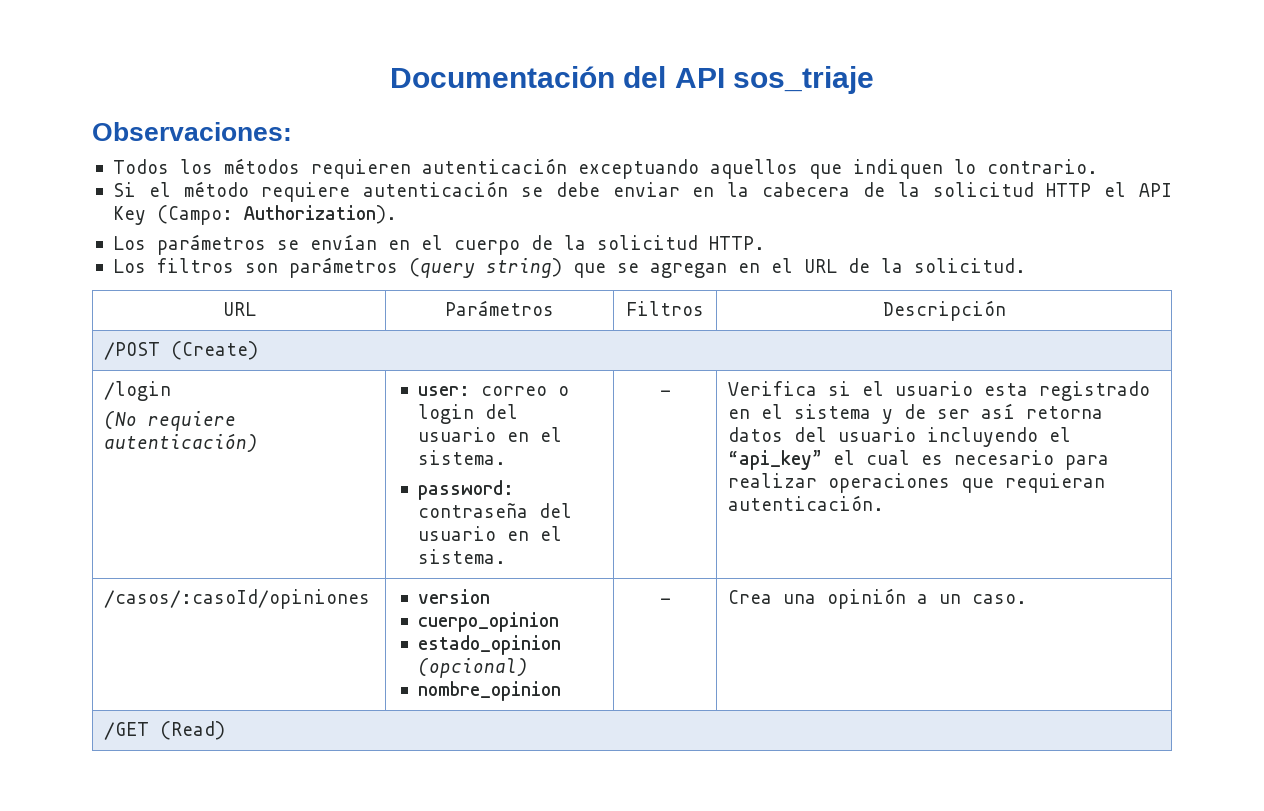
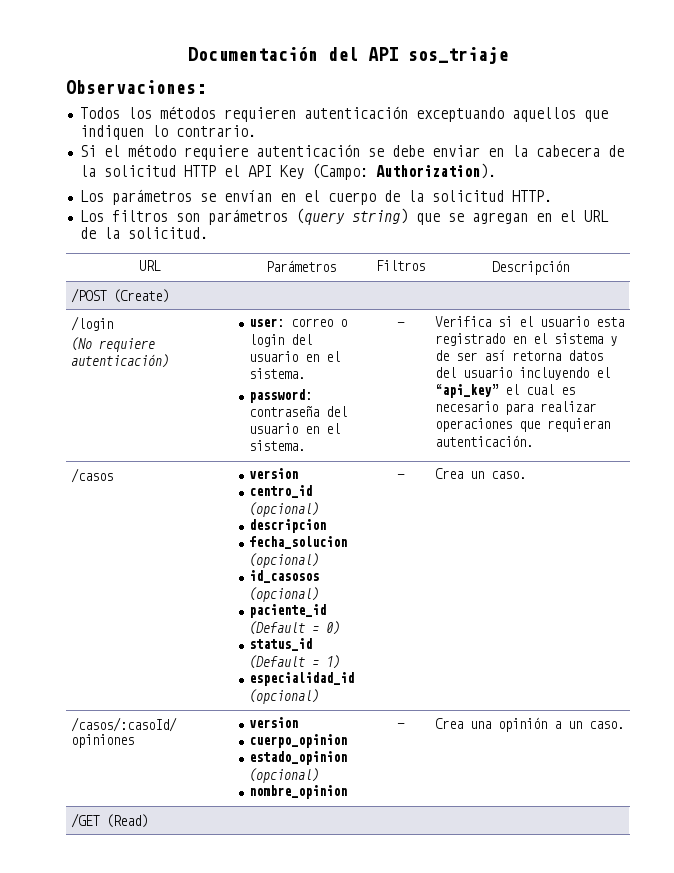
(885, 503) none -> [71,468,114,483] [249,468,299,479] [249,485,313,498] [249,502,320,517] [249,519,327,533] [249,536,348,549] [249,553,320,568] [249,570,320,583] [249,587,320,602] [249,604,327,618] [249,621,341,635] [249,638,313,651] [249,655,341,669] [249,672,355,686] [249,689,320,704] [396,474,405,479] [435,468,527,479] // /casos | version // centro_id (opcional) // descripcion // fecha_solucion (opcional) // id_casosos (opcional) // paciente_id (Default = 0) // status_id (Default = 1) // especialidad_id (opcional) | - | Crea un caso.

